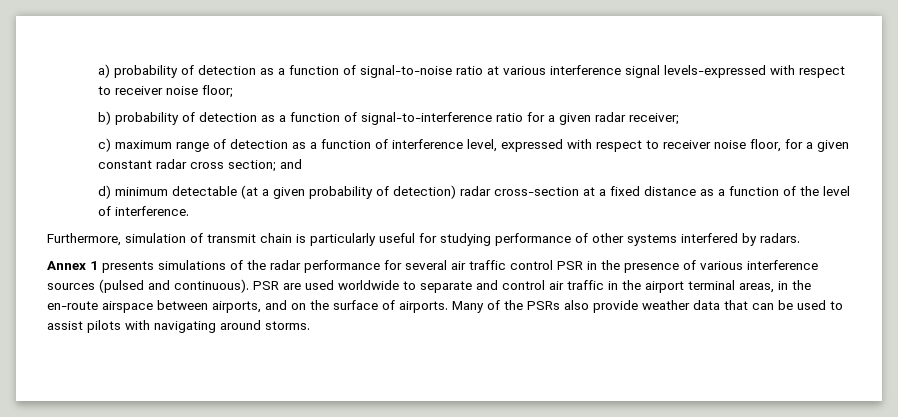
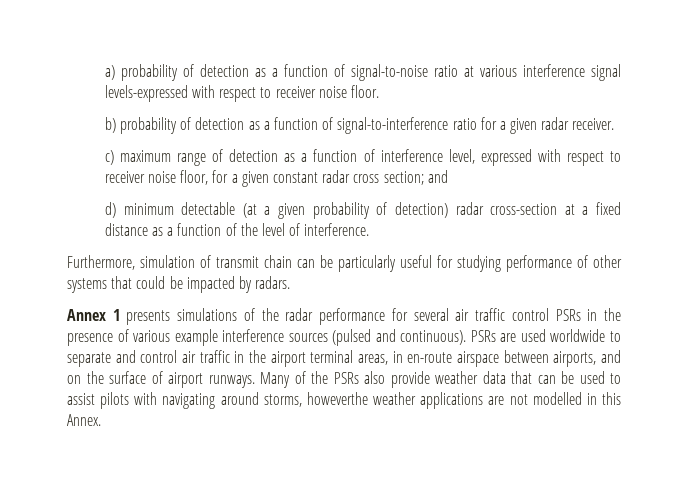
[201,85,233,98] floor; -> [350,85,379,98] floor.
[628,113,679,125] receiver; -> [572,118,615,130] receiver.
[296,234,306,243] is -> [297,255,333,268] can be
[681,233,738,243] interfered -> [111,276,235,293] that could be impacted
[557,261,583,270] PSR -> [555,309,581,321] PSRs
(743, 265) none -> [174,329,218,346] example
[253,281,279,290] PSR -> [470,330,496,342] PSRs
[792,280,811,290] the -> (403, 357) none
[399,301,448,313] airports. -> [168,372,255,388] airport runways.
[265,321,310,330] storms. -> [263,392,621,409] [67,414,101,426] storms, howeverthe weather applications are not modelled in this Annex.

